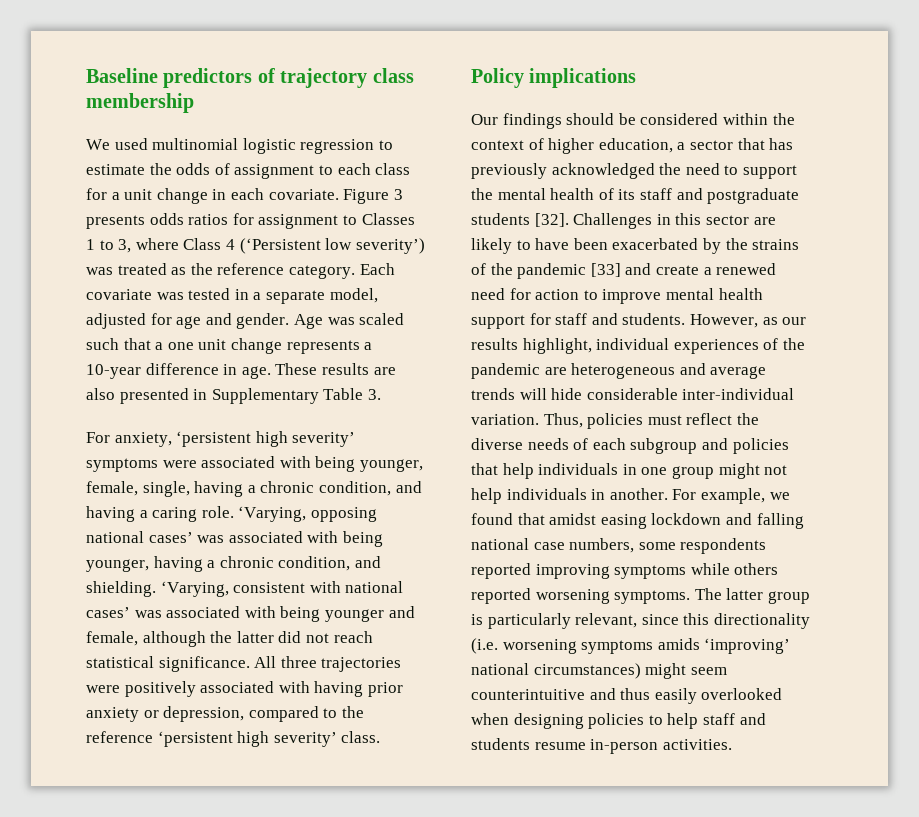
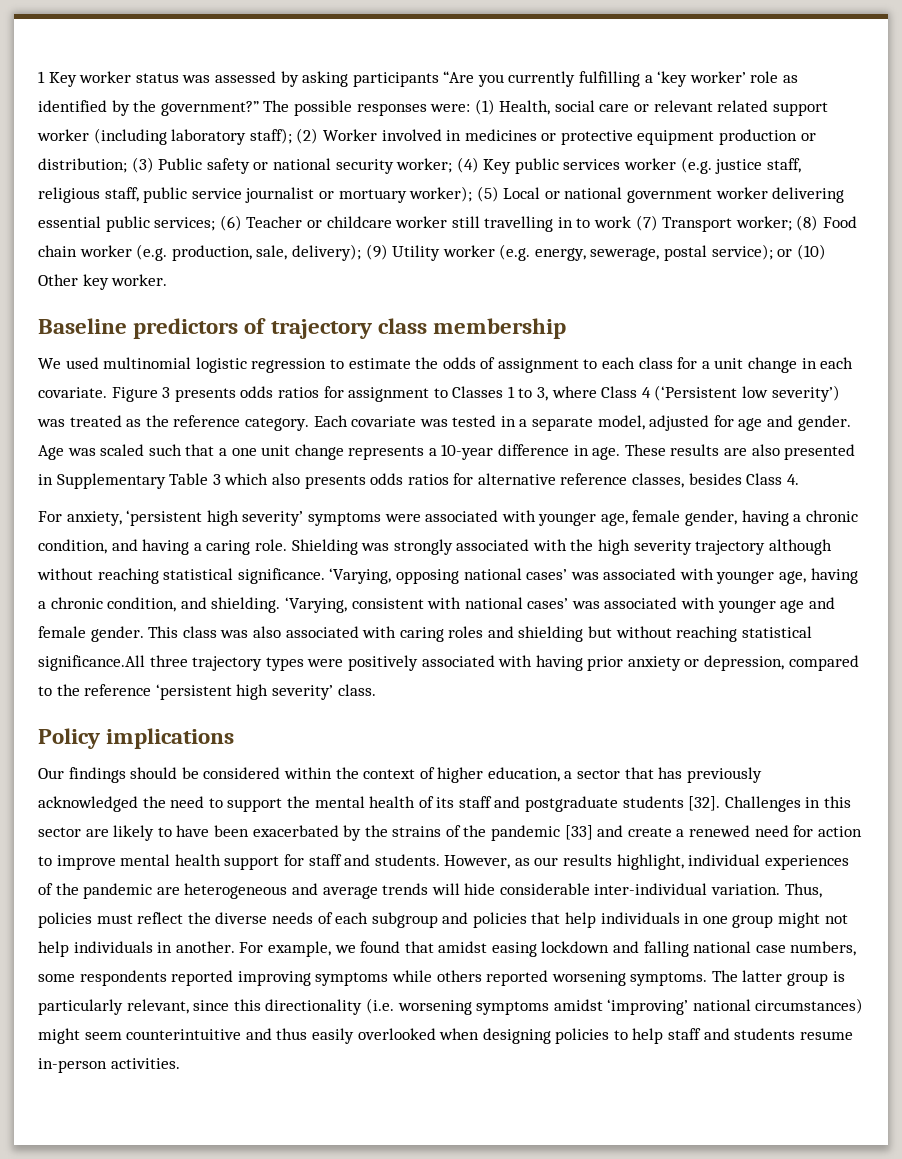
(86, 75) none -> [38,71,799,87] [38,99,828,116] [37,128,816,145] [38,157,801,174] [38,186,845,203] [38,215,858,232] [38,244,826,261] [38,274,168,290] 1 Key worker status was assessed by asking participants “Are you currently fulfilling a ‘key worker’ role as identified by the government?” The possible responses were: (1) Health, social care or relevant related support worker (including laboratory staff); (2) Worker involved in medicines or protective equipment production or distribution; (3) Public safety or national security worker; (4) Key public services worker (e.g. justice staff, religious staff, public service journalist or mortuary worker); (5) Local or national government worker delivering essential public services; (6) Teacher or childcare worker still travelling in to work (7) Transport worker; (8) Food chain worker (e.g. production, sale, delivery); (9) Utility worker (e.g. energy, sewerage, postal service); or (10) Other key worker. //
[367,389,381,400] 3. -> [212,473,799,489] 3 which also presents odds ratios for alternative reference classes, besides Class 4.
[315,456,423,472] [86,481,190,497] being younger, female, single, -> [538,510,738,526] younger age, female gender,
(234, 512) none -> [291,539,832,555] [37,568,325,584] Shielding was strongly associated with the high severity trajectory although without reaching statistical significance.
[342,531,383,547] [86,559,149,572] being younger, -> [716,571,807,584] younger age,
[280,606,415,622] [86,631,373,647] [86,656,402,672] being younger and female, although the latter did not reach statistical significance. All three trajectories -> [717,597,835,613] [38,626,812,642] [38,655,304,671] younger age and female gender. This class was also associated with caring roles and shielding but without reaching statistical significance.All three trajectory types
[657,638,700,650] amids -> [553,999,603,1011] amidst

